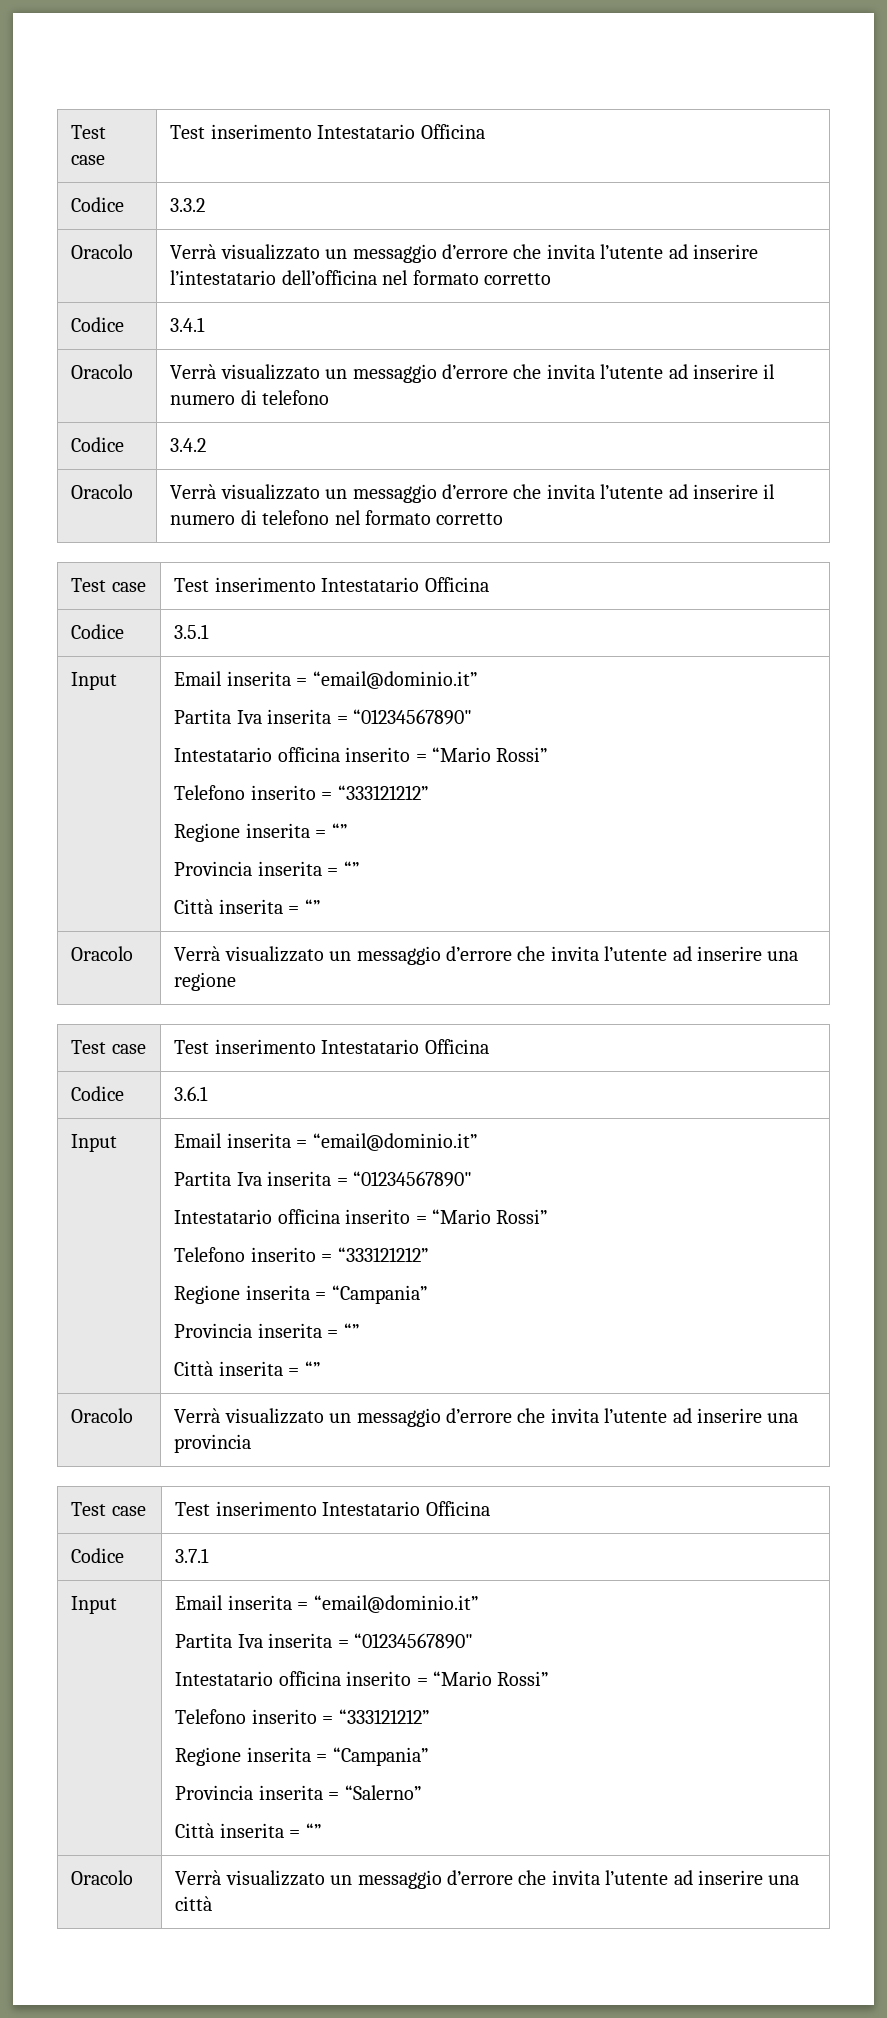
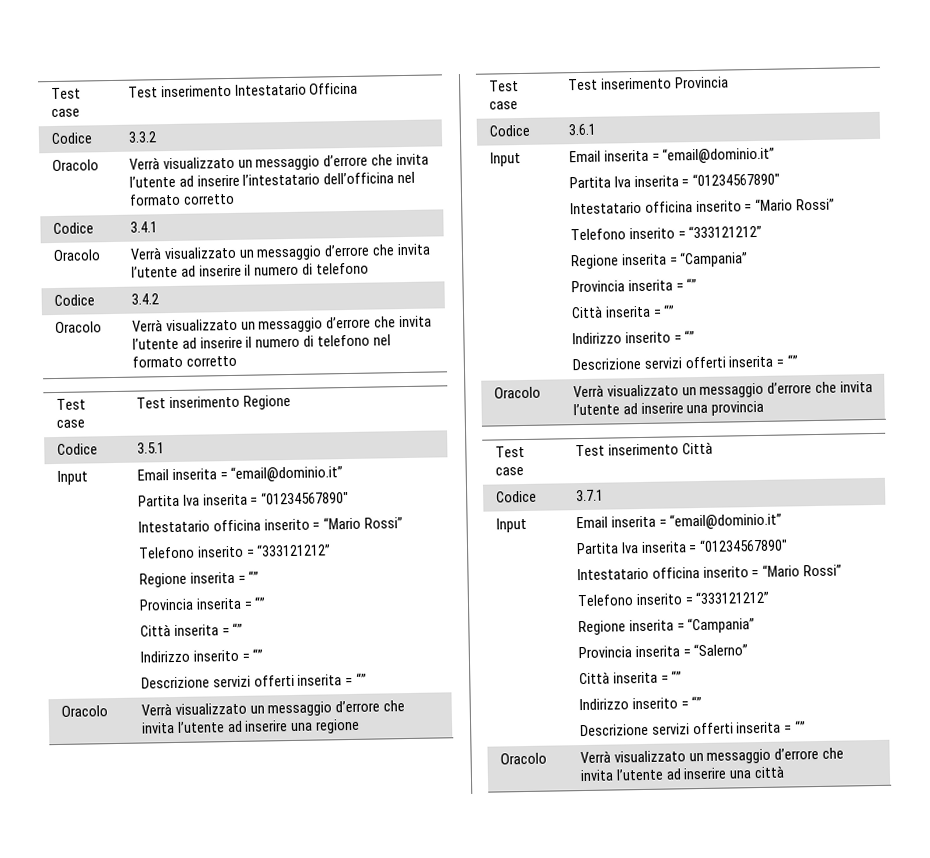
[321,577,489,592] Intestatario Officina -> [242,394,291,410] Regione
(321, 906) none -> [139,648,264,663] [140,672,368,689] // Indirizzo inserito = “” // Descrizione servizi offerti inserita = “”
[321,1039,489,1054] Intestatario Officina -> [674,76,729,89] Provincia
(321, 1368) none -> [571,330,696,345] [571,354,799,371] // Indirizzo inserito = “” // Descrizione servizi offerti inserita = “”
[322,1501,490,1516] Intestatario Officina -> [681,441,713,455] Città
(322, 1830) none -> [578,695,703,711] [579,720,807,737] // Indirizzo inserito = “” // Descrizione servizi offerti inserita = “”

